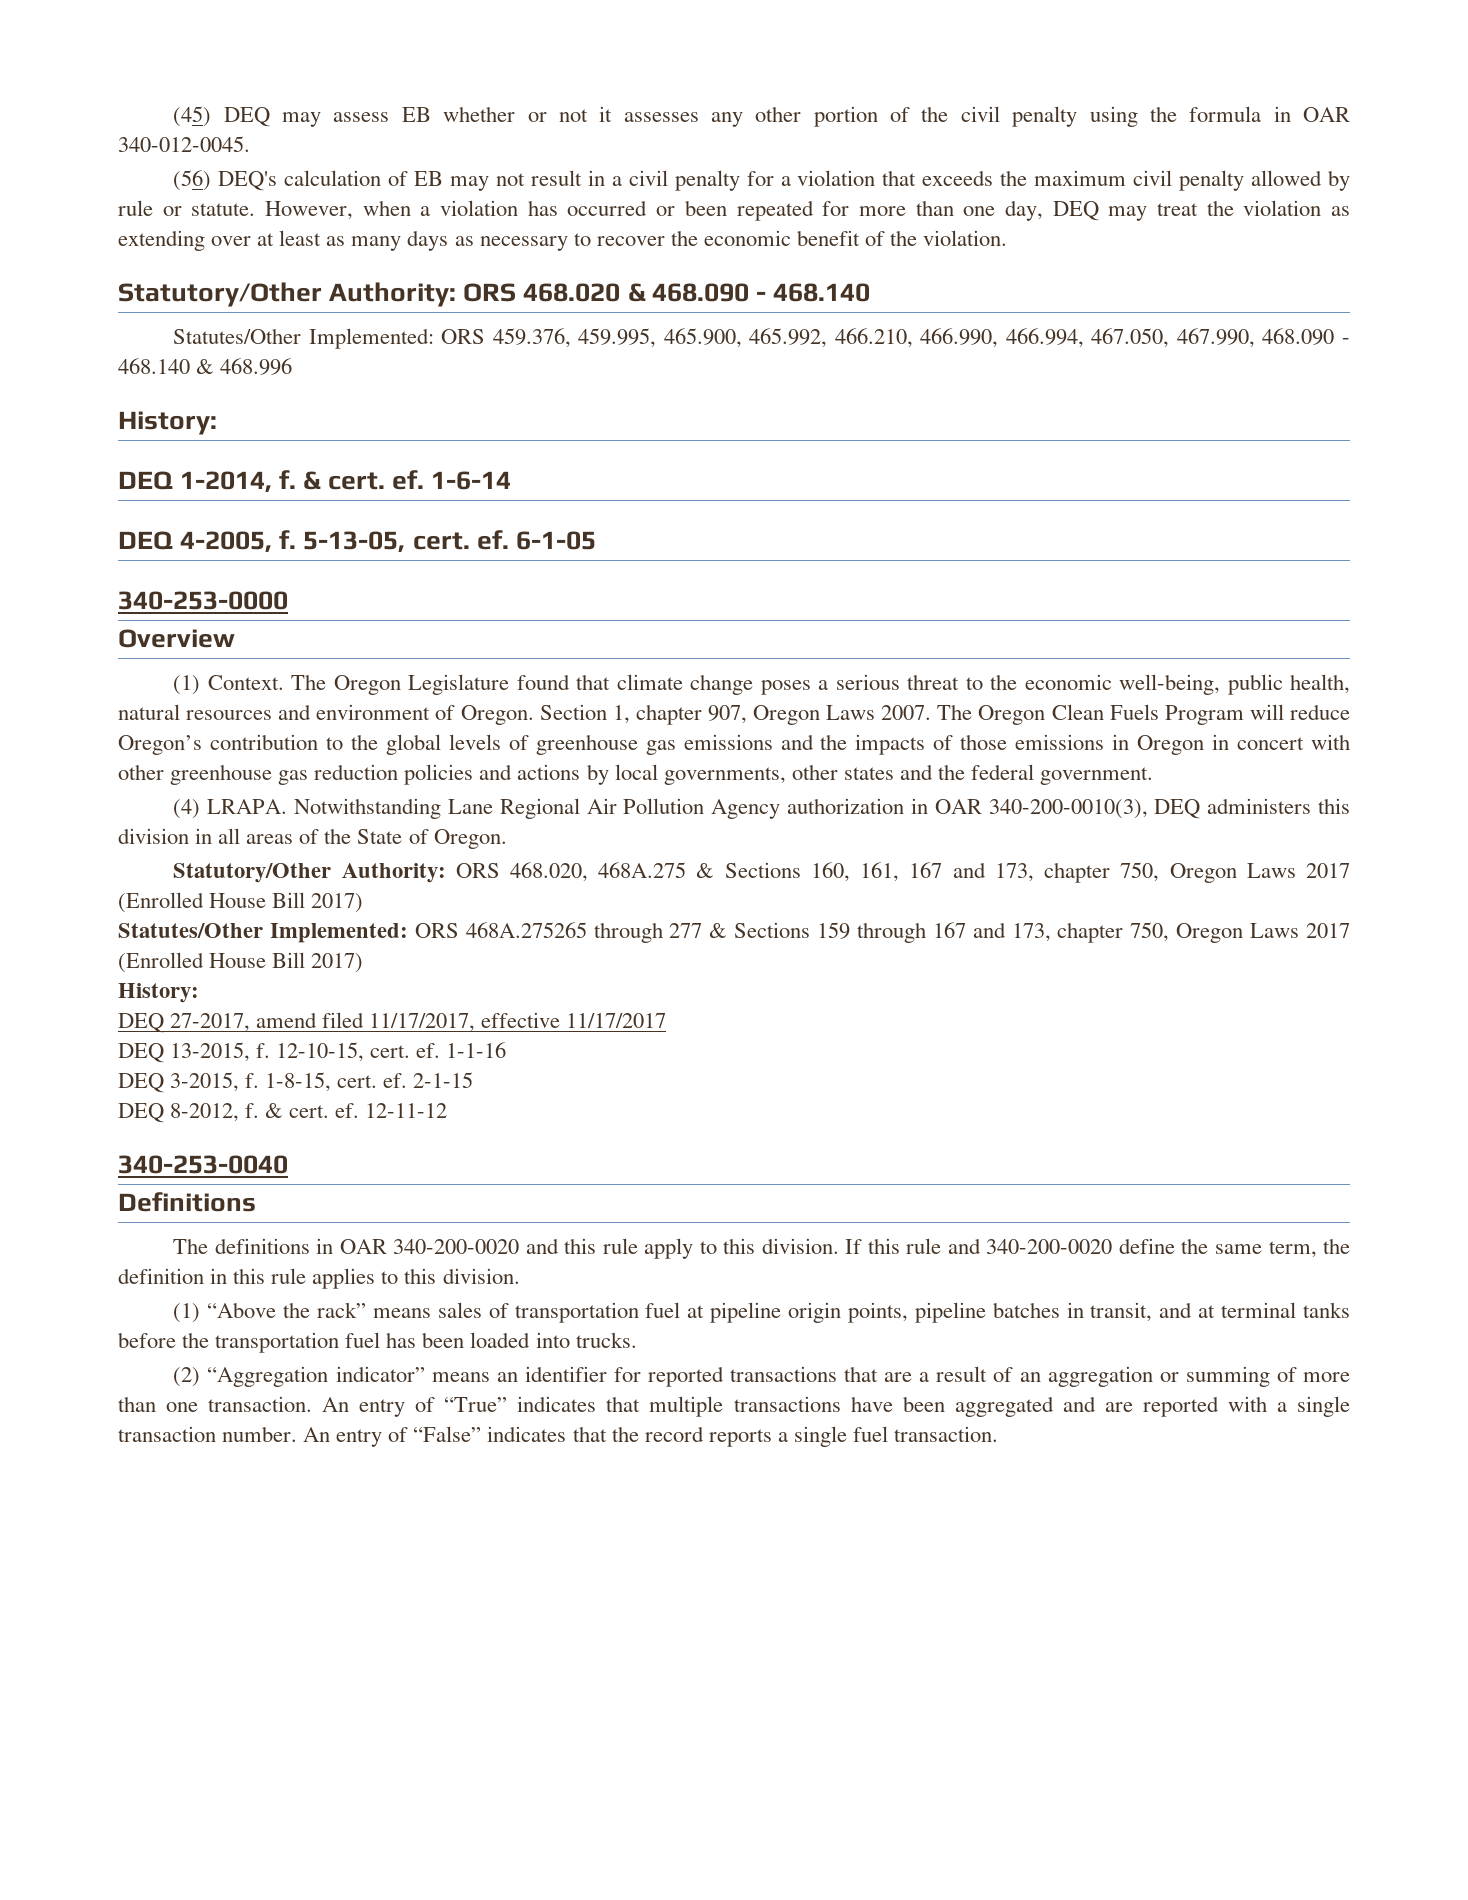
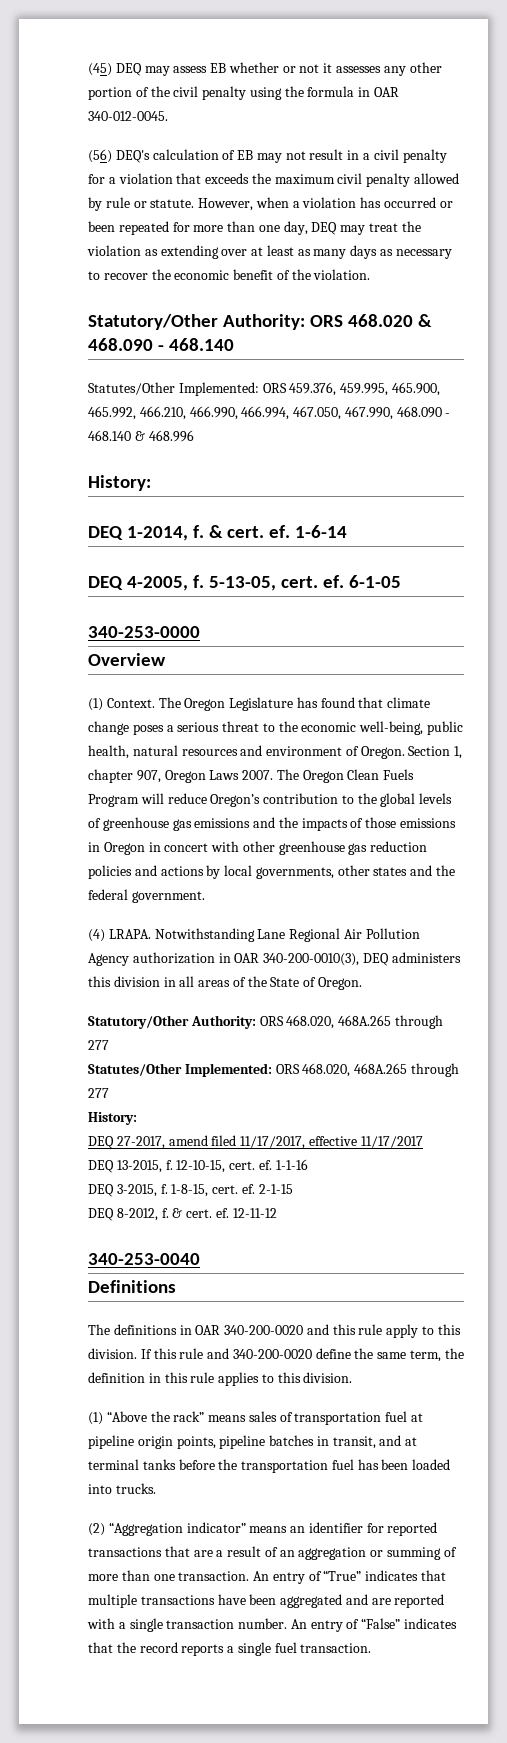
(510, 684) none -> [296,697,318,708] has
[598,862,1350,883] [118,892,364,913] [118,922,1351,943] [118,952,364,973] 468A.275 & Sections 160, 161, 167 and 173, chapter 750, Oregon Laws 2017 (Enrolled House Bill 2017) // Statutes/Other Implemented: ORS 468A.275265 through 277 & Sections 159 through 167 and 173, chapter 750, Oregon Laws 2017 (Enrolled House Bill 2017) -> [338,1015,443,1029] [88,1040,109,1050] [88,1063,459,1077] [88,1088,109,1098] 468A.265 through 277 // Statutes/Other Implemented: ORS 468.020, 468A.265 through 277

